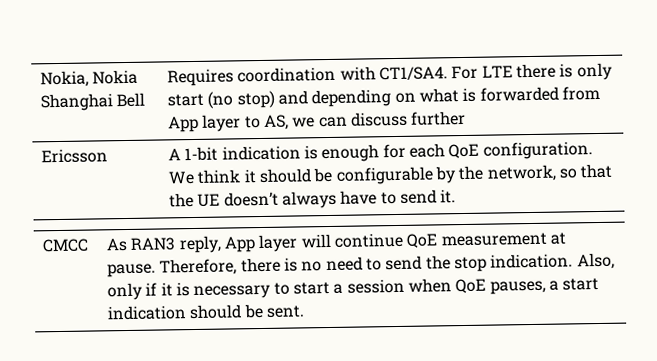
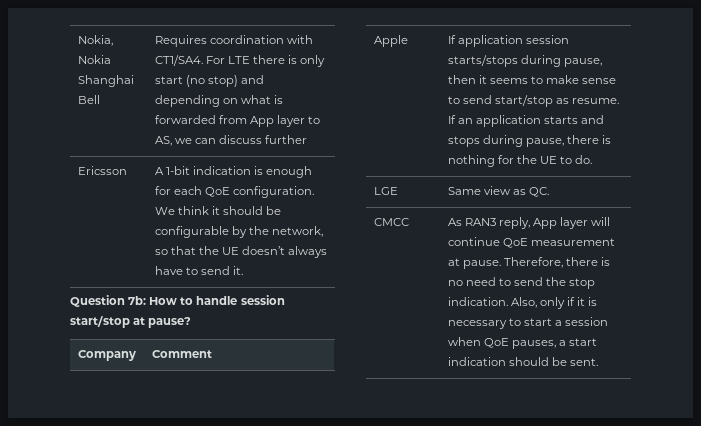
(457, 196) none -> [70,295,285,307] [70,316,192,328] [77,350,136,361] [151,350,212,358] [373,35,408,47] [447,35,569,47] [447,55,602,67] [447,75,617,84] [447,95,620,107] [447,115,605,127] [447,135,612,147] [447,155,593,167] [373,187,398,195] [447,186,549,197] // Question 7b: How to handle session start/stop at pause? // Company | Comment // Apple | If application session starts/stops during pause, then it seems to make sense to send start/stop as resume. If an application starts and stops during pause, there is nothing for the UE to do. // LGE | Same view as QC.

